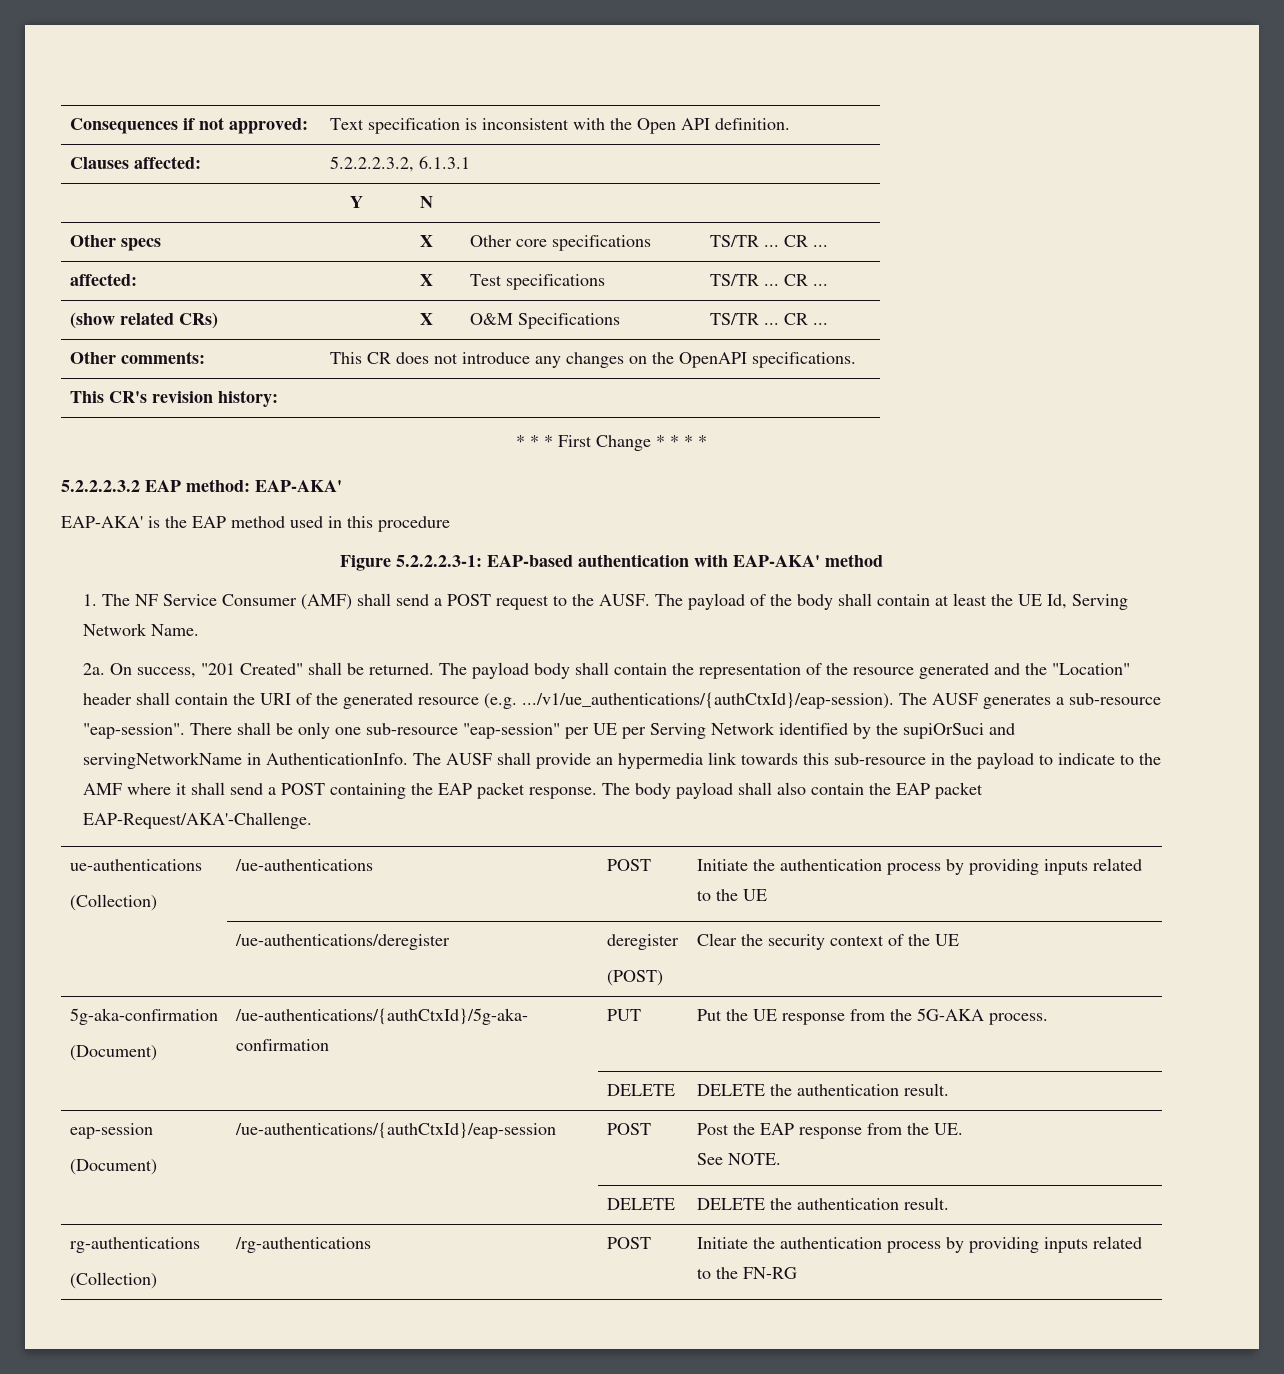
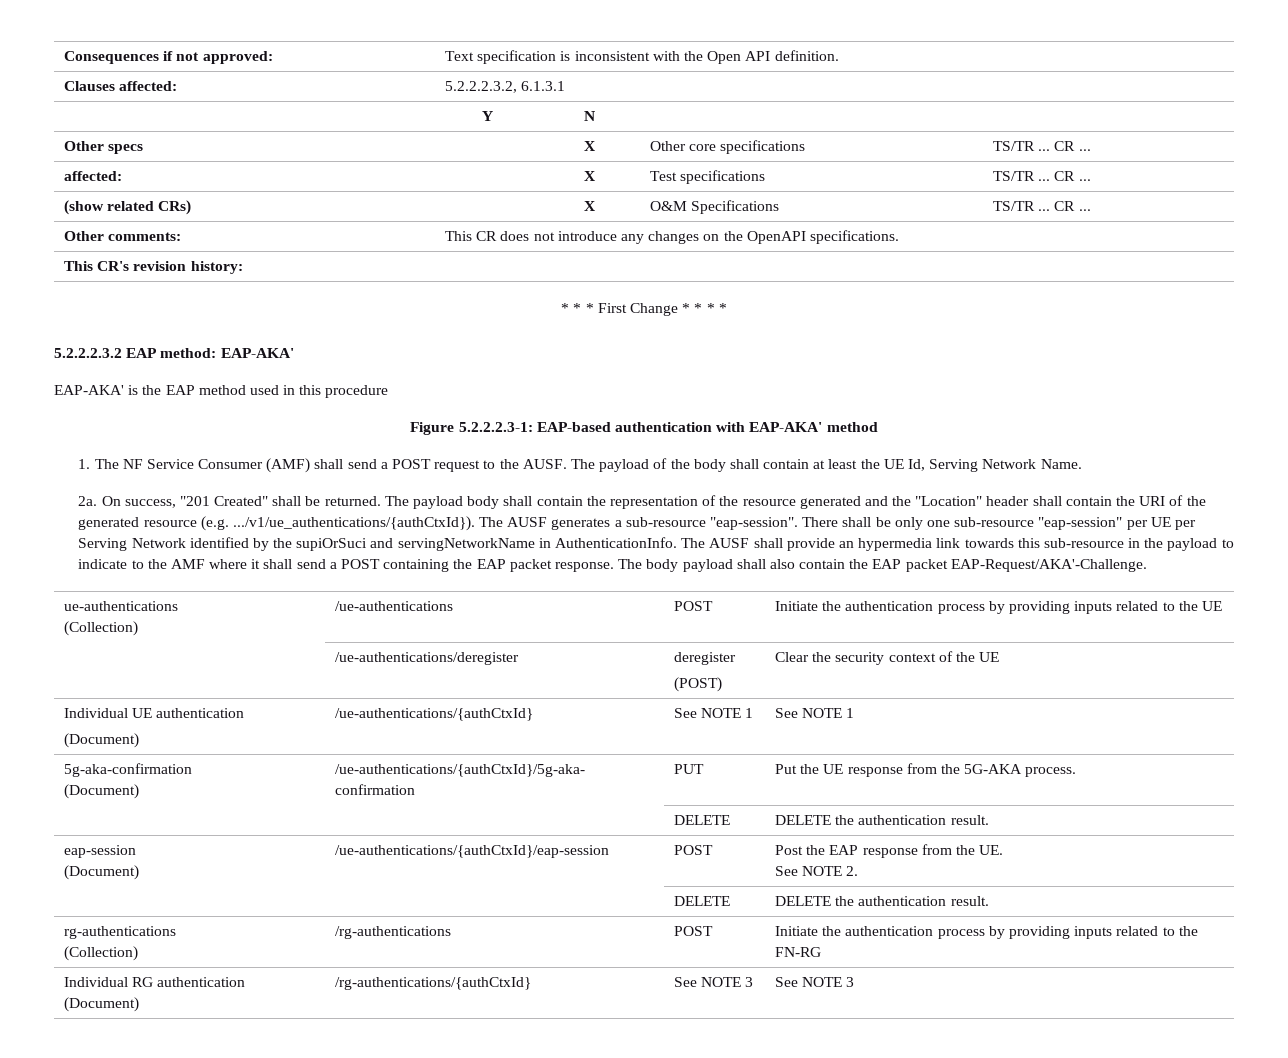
[521,692,894,709] .../v1/ue_authentications/{authCtxId}/eap-session). -> [232,516,475,531] .../v1/ue_authentications/{authCtxId}).
(959, 940) none -> [64,708,245,718] [64,733,140,748] [335,708,534,721] [674,708,754,718] [775,708,855,718] // Individual UE authentication // (Document) | /ue-authentications/{authCtxId} | See NOTE 1 | See NOTE 1
[727,1153,781,1165] NOTE. -> [802,866,859,876] NOTE 2.
(797, 1273) none -> [64,977,246,987] [64,997,140,1012] [335,977,532,990] [674,977,754,987] [775,977,855,987] // Individual RG authentication (Document) | /rg-authentications/{authCtxId} | See NOTE 3 | See NOTE 3

